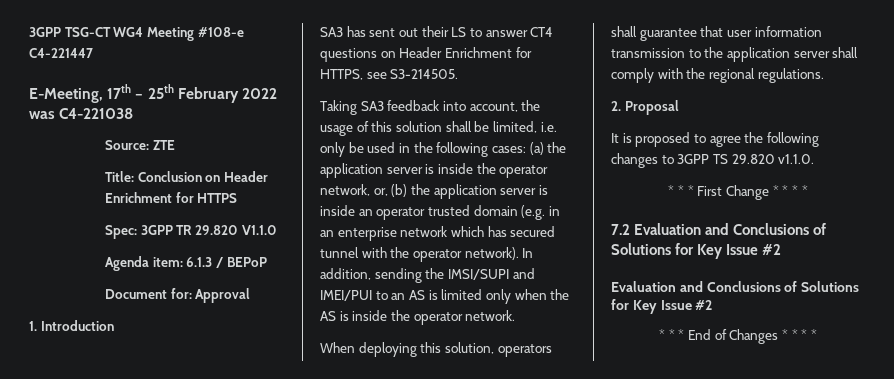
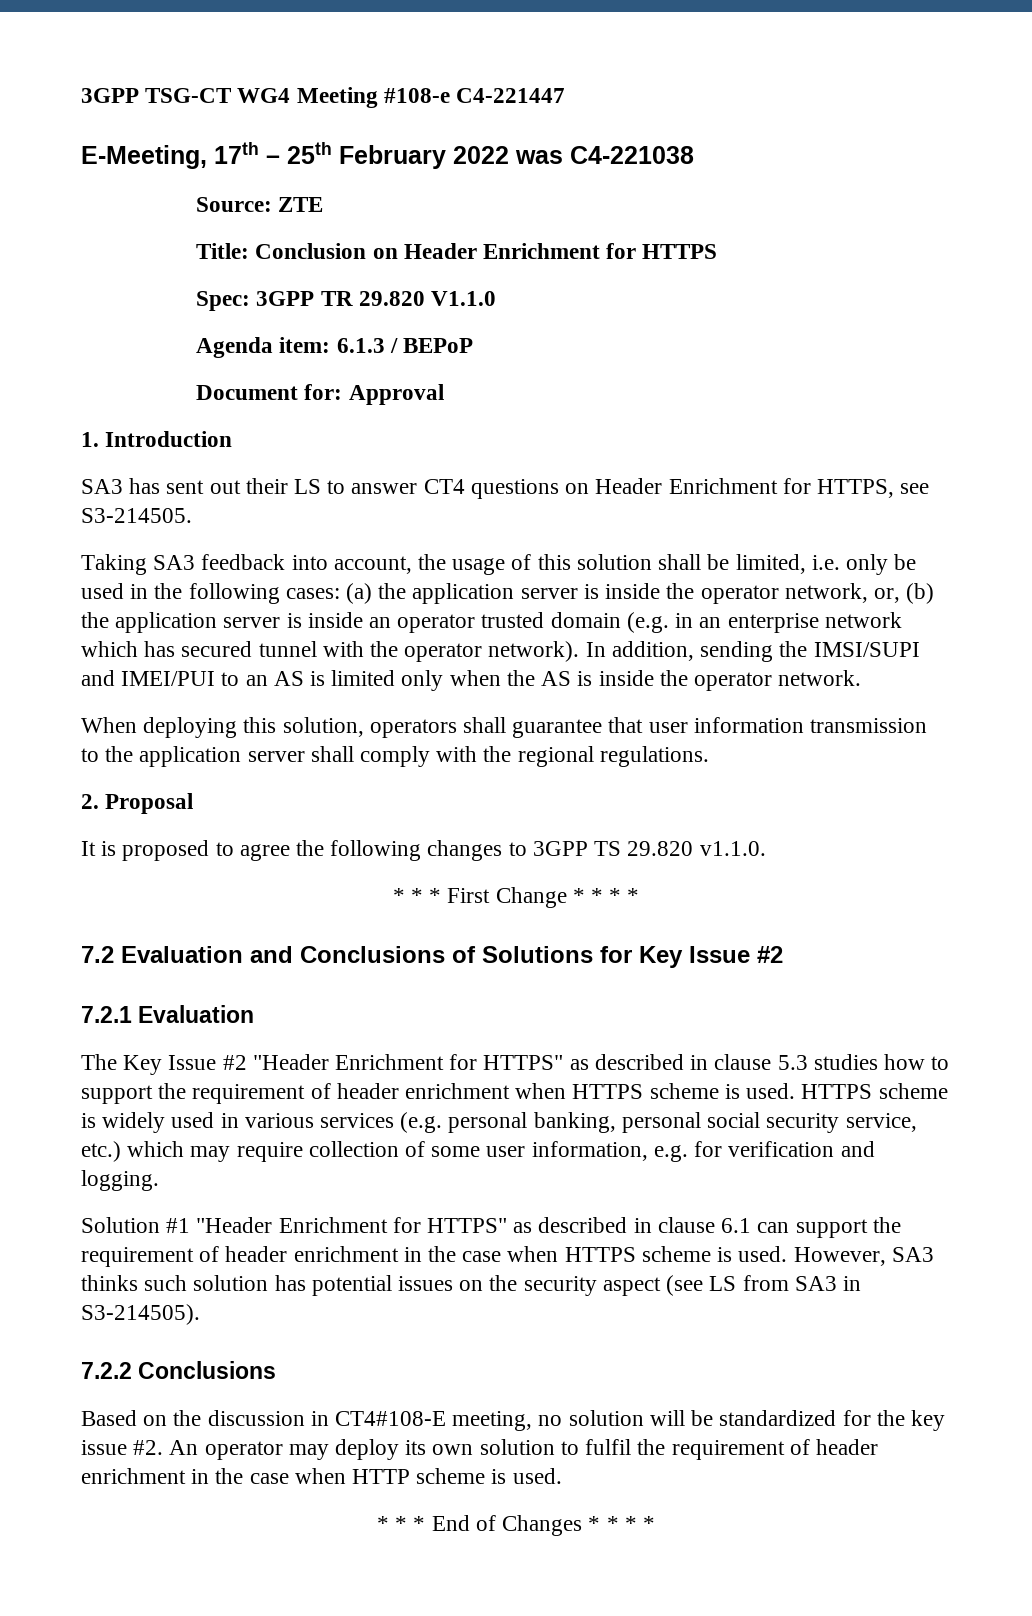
[611,281,860,292] [611,299,713,314] Evaluation and Conclusions of Solutions for Key Issue #2 -> [81,1005,255,1023] [81,1054,950,1075] [81,1083,948,1104] [81,1112,917,1133] [81,1141,875,1162] [81,1170,159,1191] [81,1217,901,1238] [81,1246,934,1267] [81,1275,861,1296] [81,1304,200,1325] [81,1361,277,1379] [81,1410,945,1431] [81,1439,878,1460] [81,1468,562,1484] 7.2.1 Evaluation // The Key Issue #2 "Header Enrichment for HTTPS" as described in clause 5.3 studies how to support the requirement of header enrichment when HTTPS scheme is used. HTTPS scheme is widely used in various services (e.g. personal banking, personal social security service, etc.) which may require collection of some user information, e.g. for verification and logging. // Solution #1 "Header Enrichment for HTTPS" as described in clause 6.1 can support the requirement of header enrichment in the case when HTTPS scheme is used. However, SA3 thinks such solution has potential issues on the security aspect (see LS from SA3 in S3-214505). // 7.2.2 Conclusions // Based on the discussion in CT4#108-E meeting, no solution will be standardized for the key issue #2. An operator may deploy its own solution to fulfil the requirement of header enrichment in the case when HTTP scheme is used.

